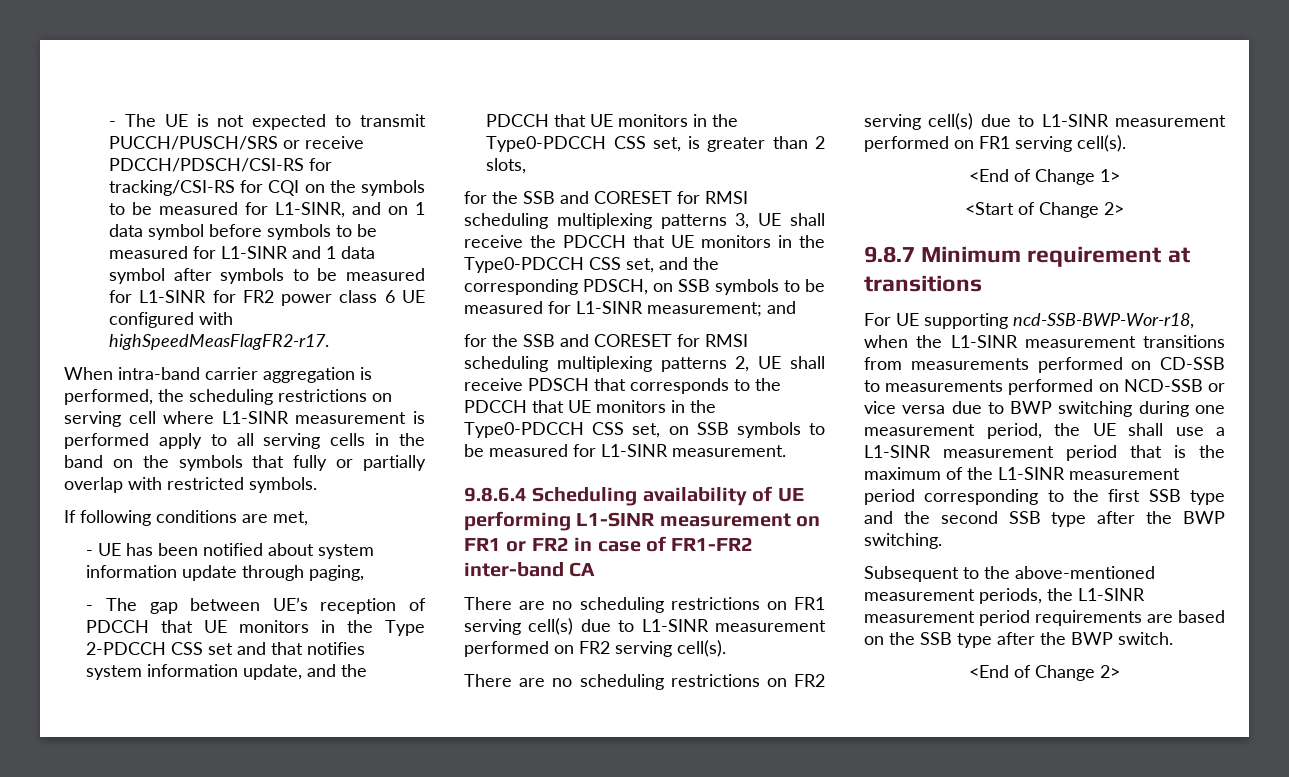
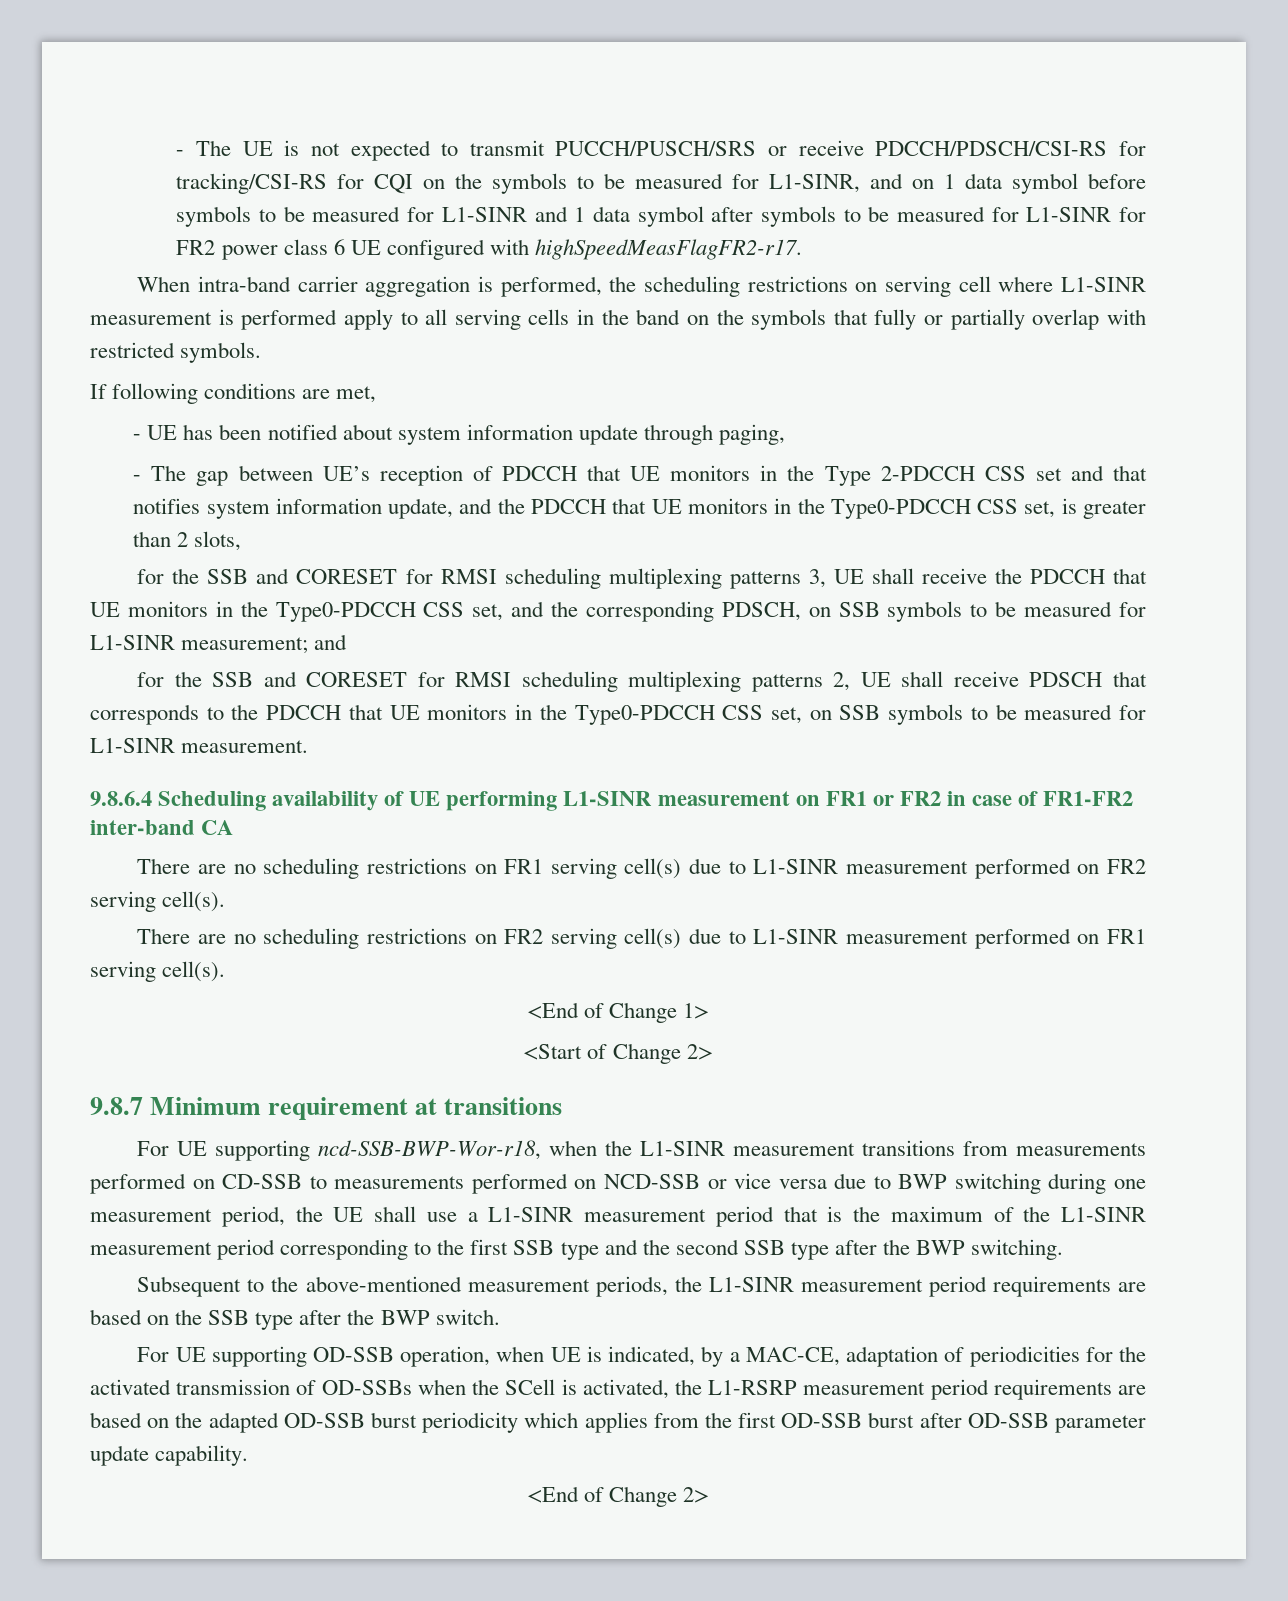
(1173, 638) none -> [137,1346,1147,1367] [90,1379,1146,1400] [90,1412,1146,1433] [90,1445,249,1466] // For UE supporting OD-SSB operation, when UE is indicated, by a MAC-CE, adaptation of periodicities for the activated transmission of OD-SSBs when the SCell is activated, the L1-RSRP measurement period requirements are based on the adapted OD-SSB burst periodicity which applies from the first OD-SSB burst after OD-SSB parameter update capability.

